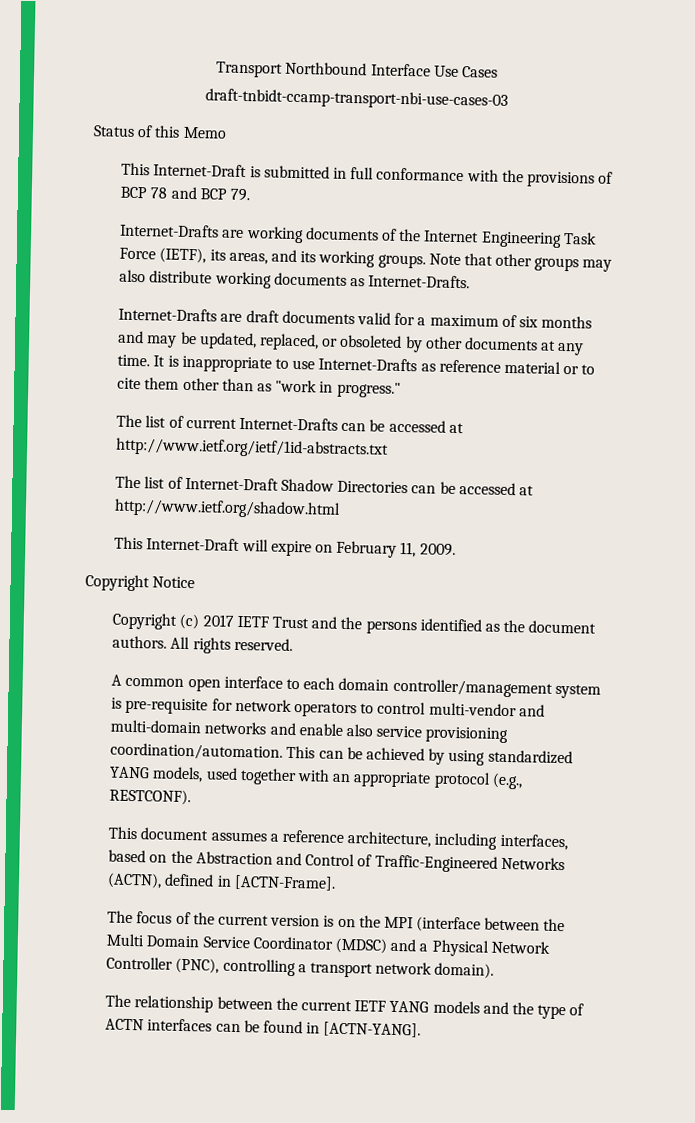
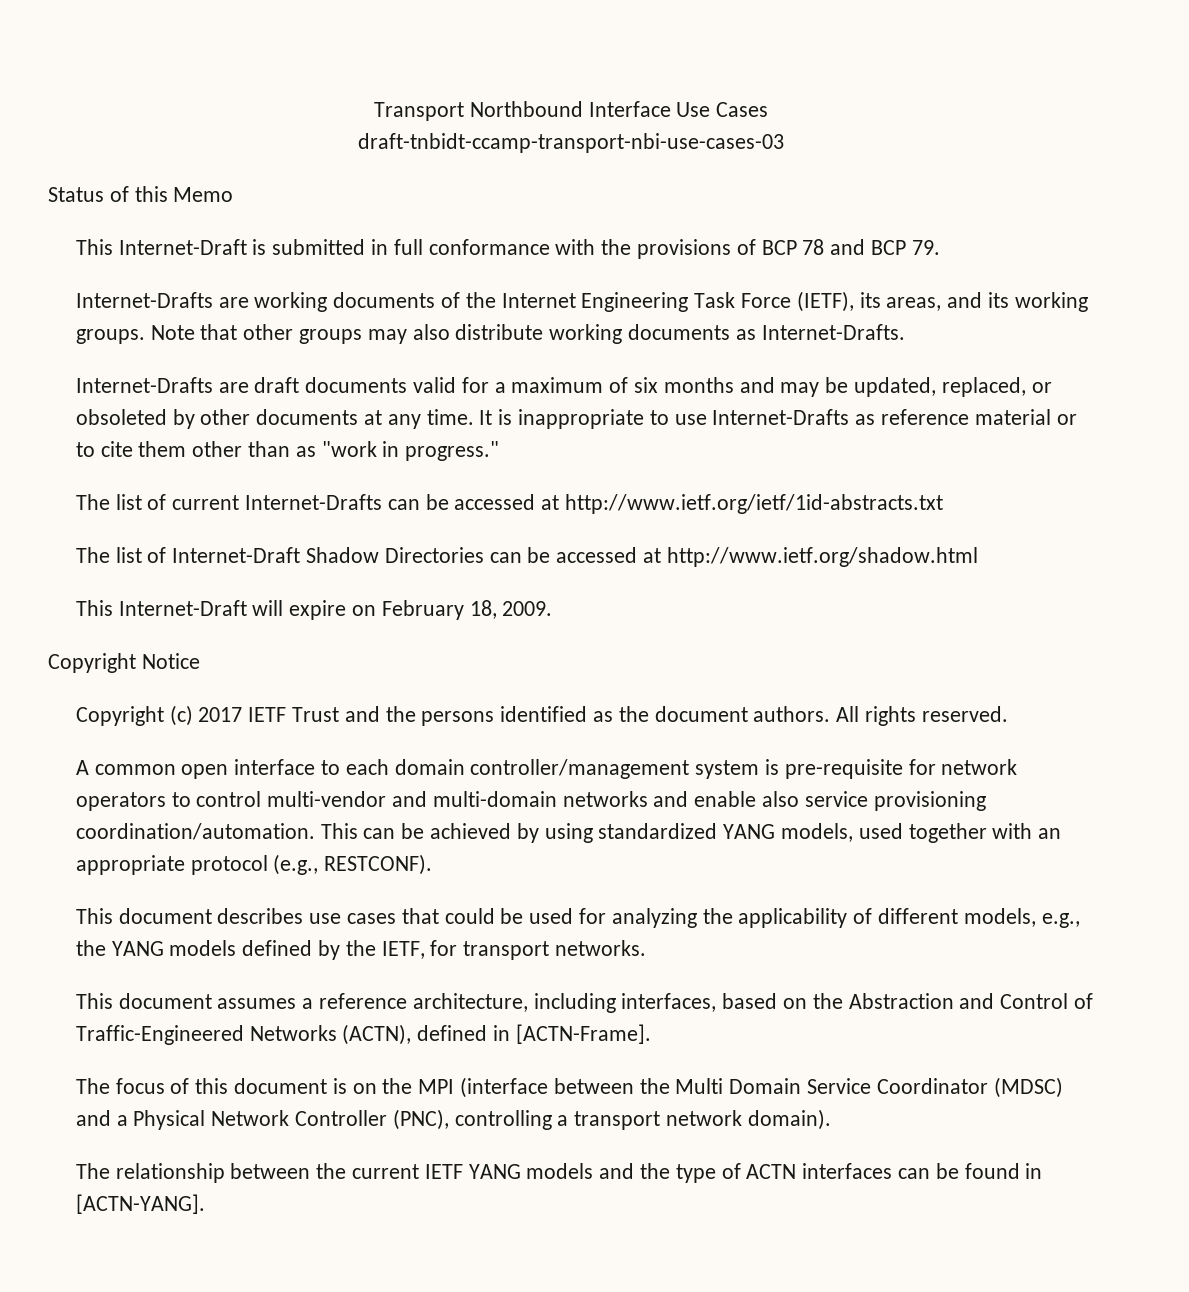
[400,541,417,558] 11, -> [469,600,497,619] 18,
(192, 797) none -> [75,908,1080,928] [75,940,646,960] // This document describes use cases that could be used for analyzing the applicability of different models, e.g., the YANG models defined by the IETF, for transport networks.
[192,912,321,927] the current version -> [195,1078,327,1094] this document

